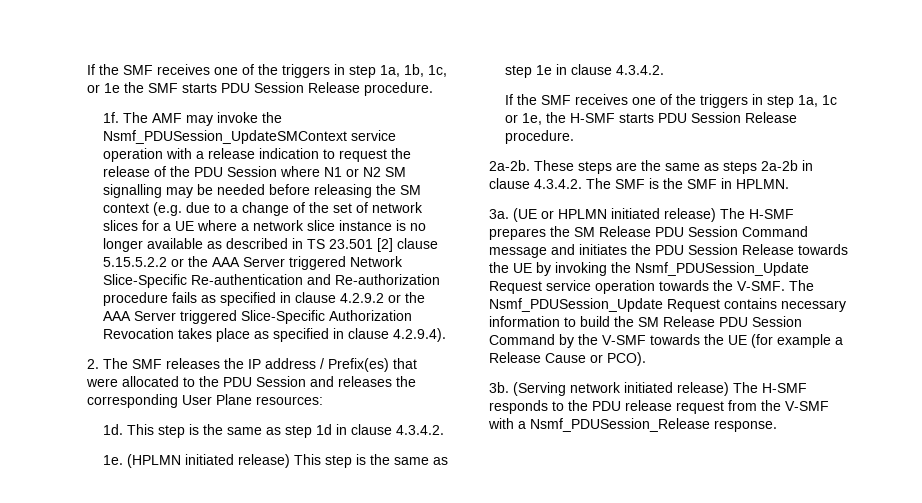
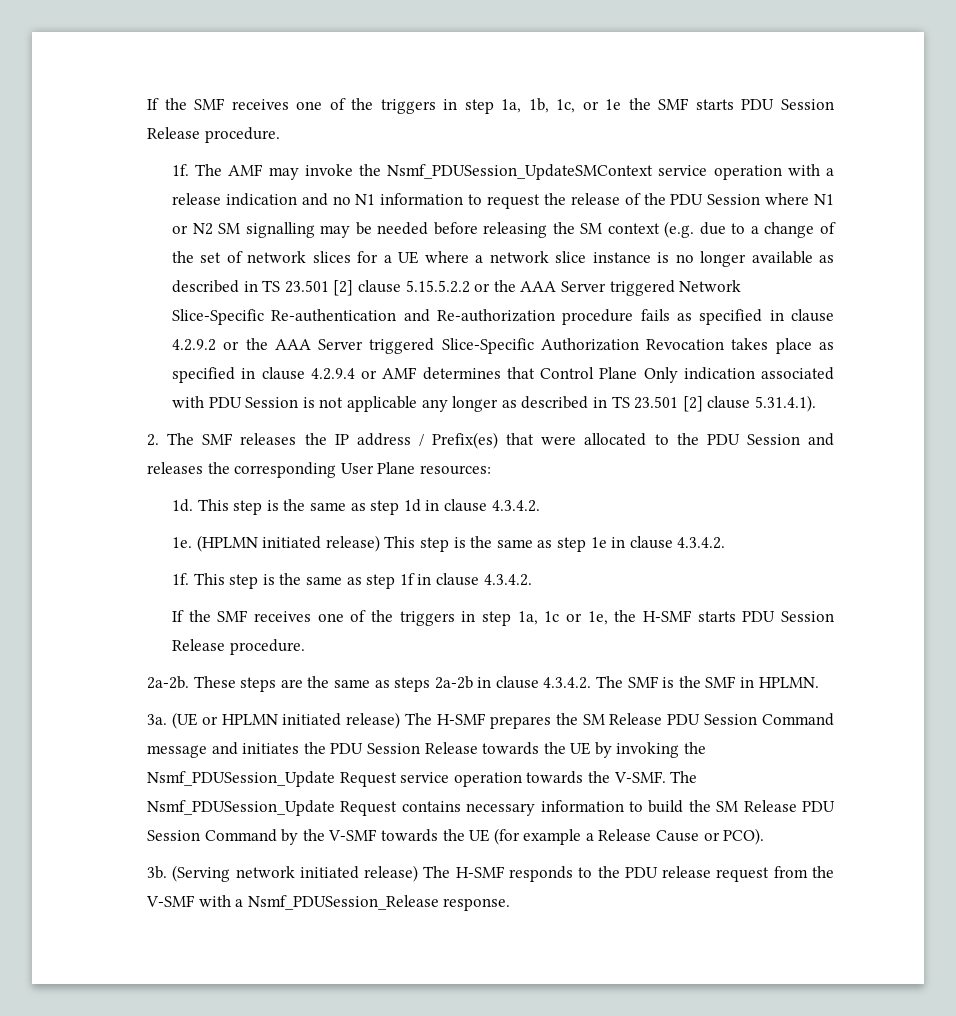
(320, 153) none -> [301,193,464,206] and no N1 information
[393,328,447,342] 4.2.9.4). -> [310,367,834,383] [172,395,816,412] 4.2.9.4 or AMF determines that Control Plane Only indication associated with PDU Session is not applicable any longer as described in TS 23.501 [2] clause 5.31.4.1).
(665, 70) none -> [172,573,532,589] // 1f. This step is the same as step 1f in clause 4.3.4.2.

